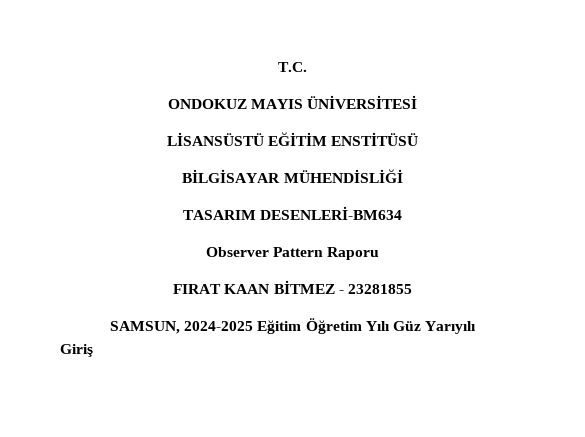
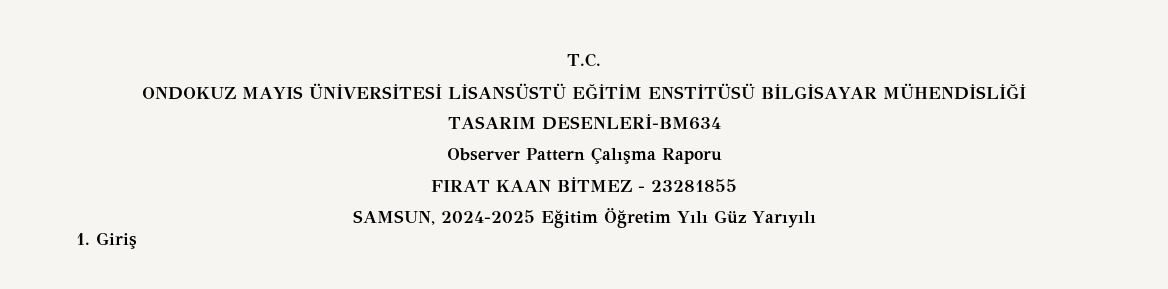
(418, 102) // -> (442, 91) none
(419, 139) // -> (755, 91) none
(323, 252) none -> [590,147,656,164] Çalışma
(477, 327) none -> [76,233,90,245] 1.

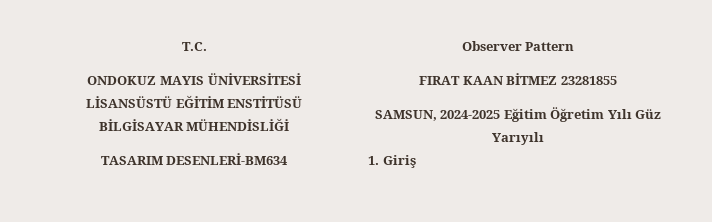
[590,147,722,164] Çalışma Raporu -> (575, 46) none
[637,186,645,192] - -> (558, 79) none

